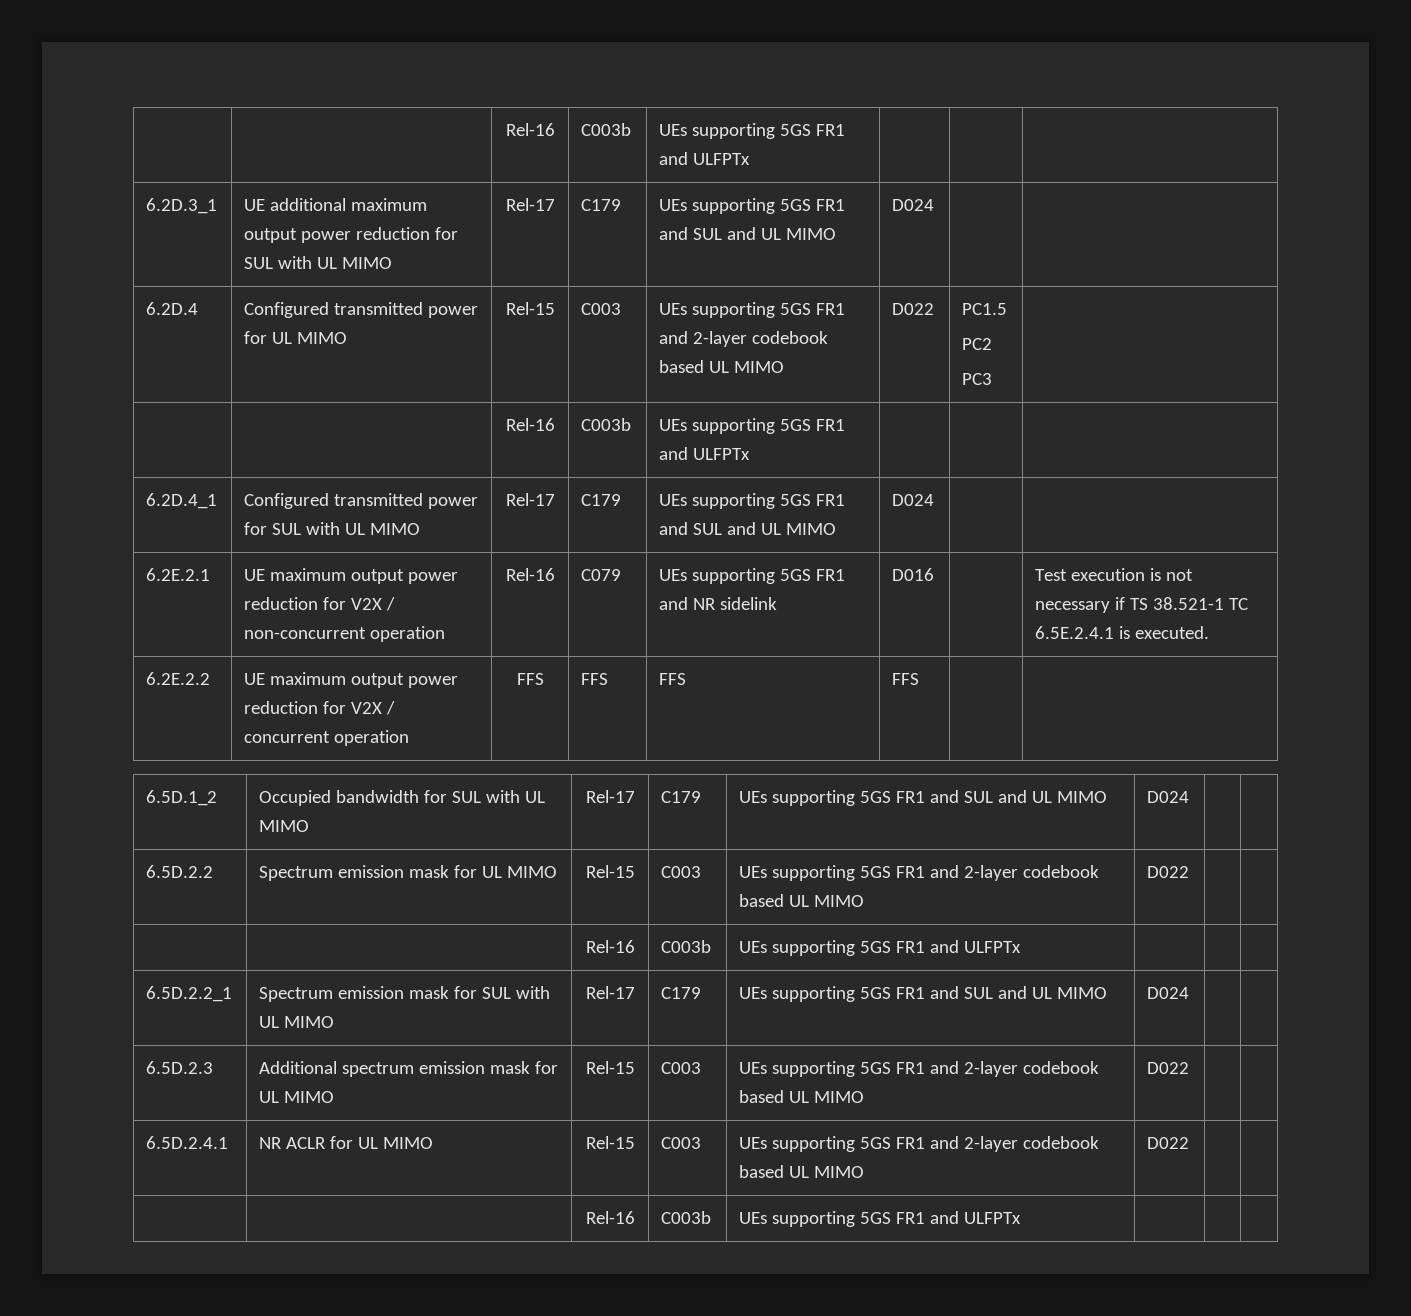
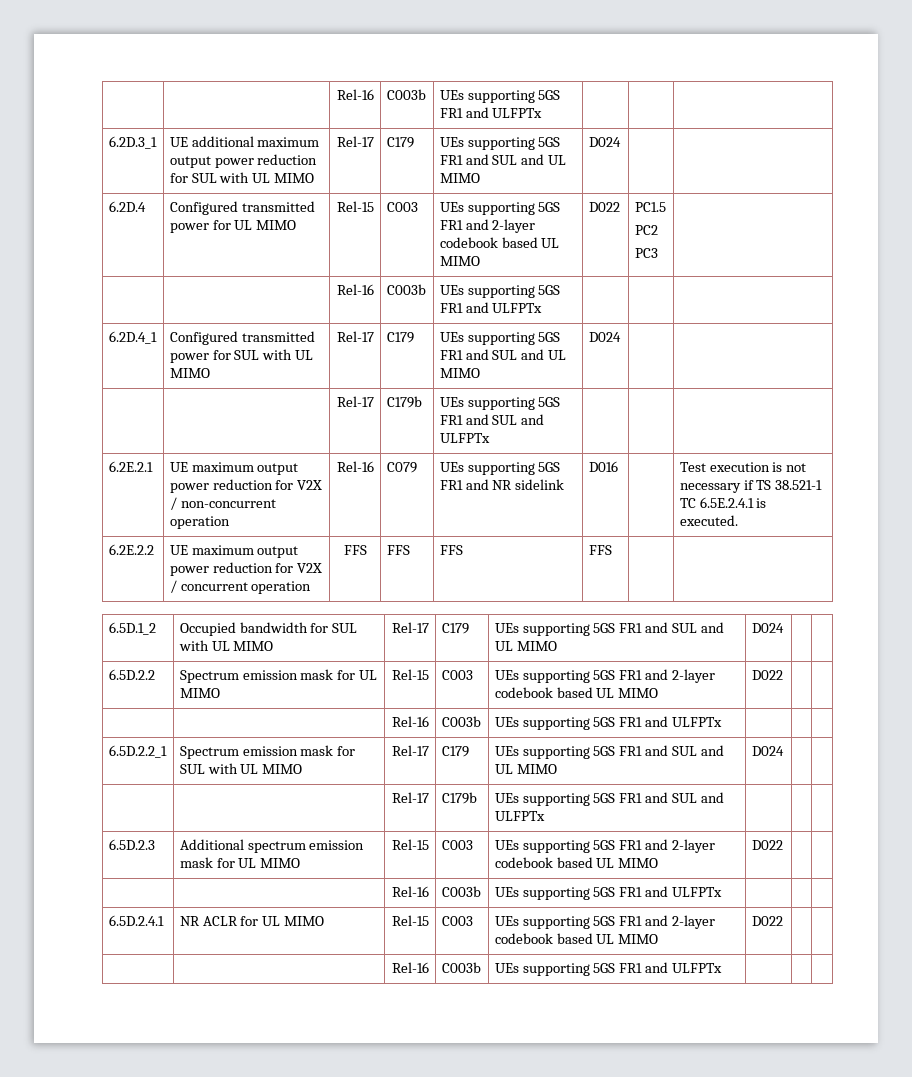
(935, 500) none -> [336,396,374,407] [386,396,422,408] [439,397,561,410] [439,414,545,425] [439,433,490,443] // | | Rel-17 | C179b | UEs supporting 5GS FR1 and SUL and ULFPTx | | |
(1190, 993) none -> [391,792,429,803] [441,792,477,804] [494,792,725,806] [494,811,545,821] // | | Rel-17 | C179b | UEs supporting 5GS FR1 and SUL and ULFPTx | | |
(1190, 1068) none -> [391,886,429,897] [441,886,481,897] [494,886,723,900] // | | Rel-16 | C003b | UEs supporting 5GS FR1 and ULFPTx | | |

